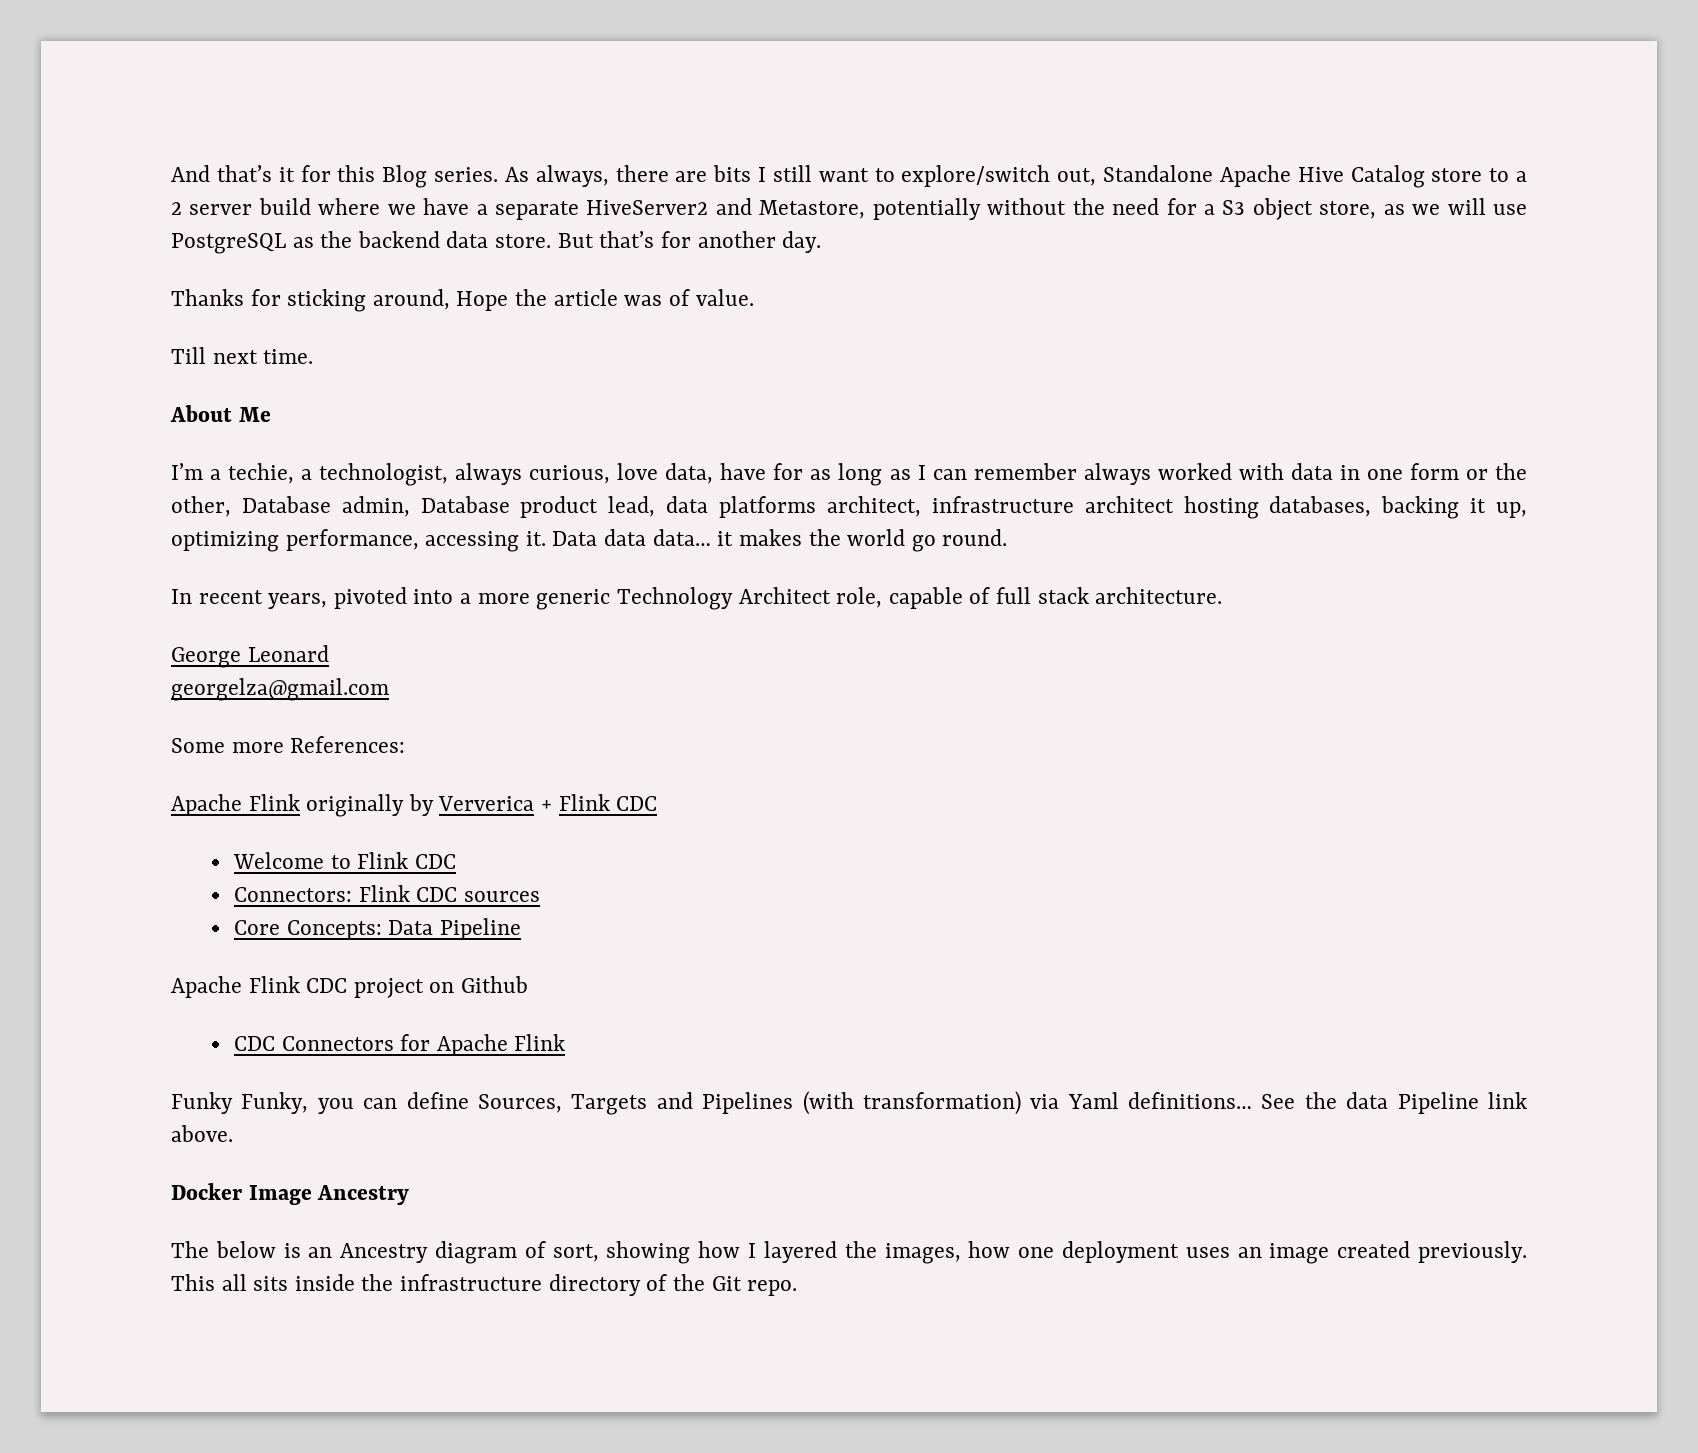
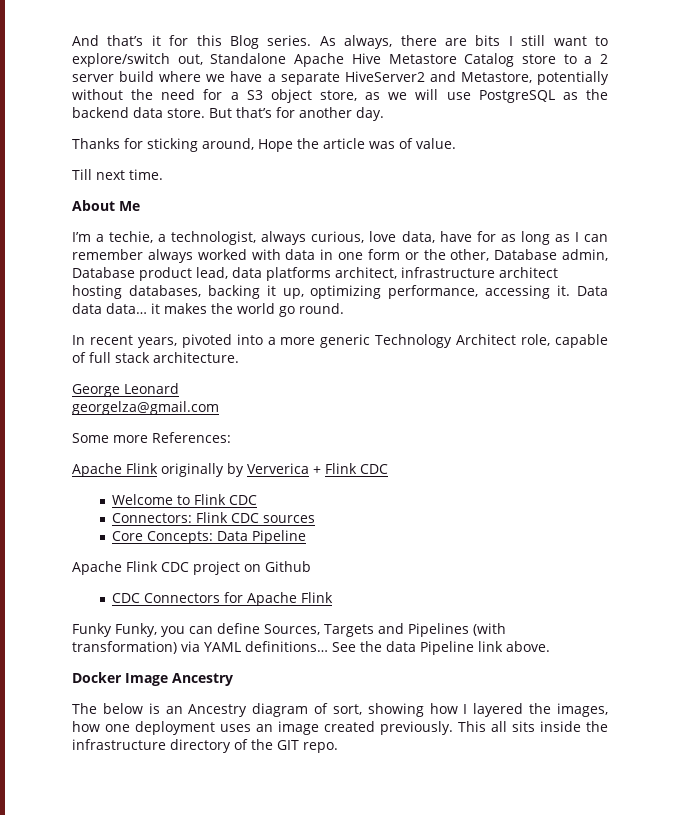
(1344, 174) none -> [388,54,457,64] Metastore
[1067,1092,1119,1109] Yaml -> [204,642,241,652] YAML
[711,1276,742,1291] Git -> [277,740,299,750] GIT

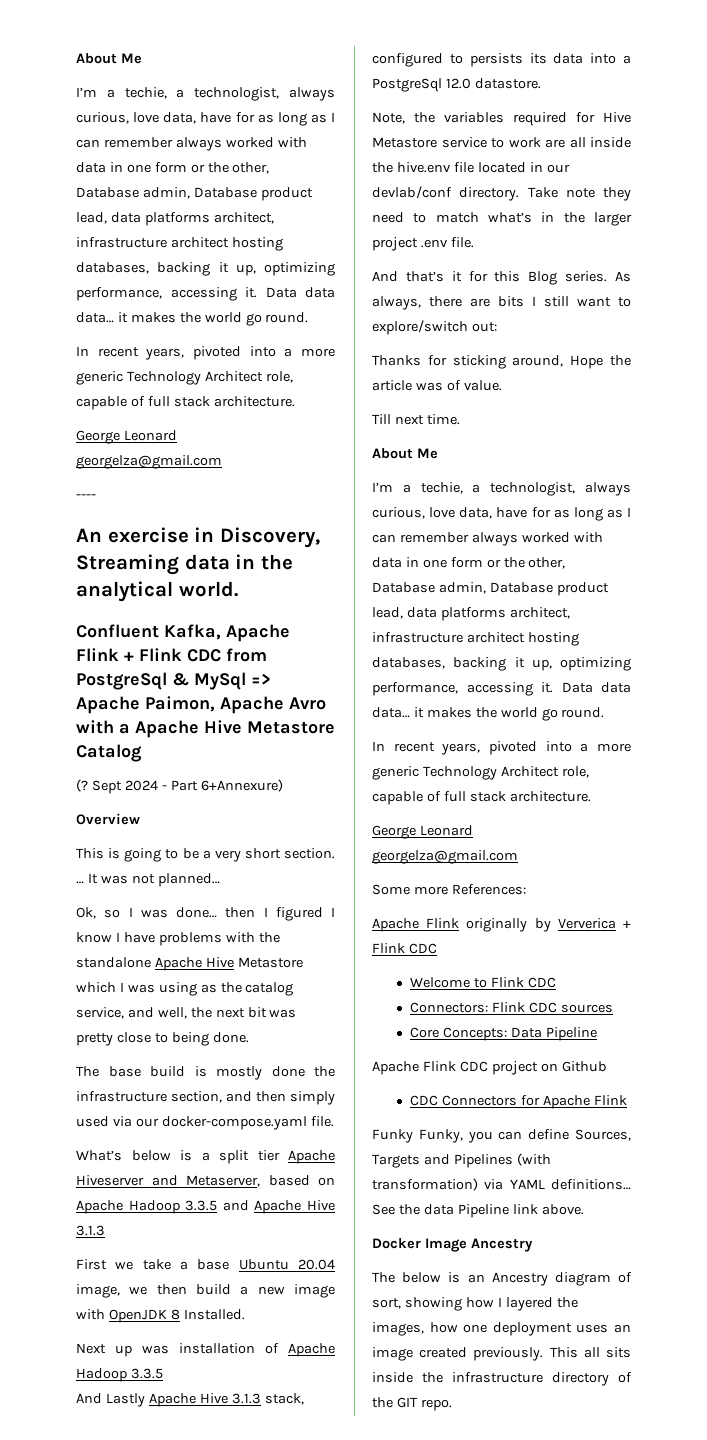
(72, 40) none -> [76,53,142,64] [76,87,335,101] [76,112,335,126] [76,137,307,151] [76,162,270,174] [76,187,313,201] [76,212,274,226] [76,237,283,251] [76,262,335,276] [76,287,335,301] [76,312,309,326] [76,346,335,360] [76,371,293,385] [76,396,295,410] [76,430,177,444] [76,455,222,469] [76,494,96,499] [76,527,320,548] [76,554,293,575] [76,581,238,602] [76,624,290,642] [76,648,267,662] [76,672,271,690] [76,696,326,714] [76,720,335,738] [76,744,142,762] [76,779,283,794] [76,813,140,825] [76,848,335,862] [76,873,220,887] [76,907,335,921] [76,932,280,946] [76,957,303,971] [76,982,294,996] [76,1007,297,1019] [76,1032,249,1046] [76,1066,335,1080] [76,1091,335,1105] [76,1116,334,1130] [76,1150,335,1164] [76,1175,335,1187] [76,1200,335,1214] [76,1225,105,1236] [76,1259,335,1270] [76,1284,335,1298] [76,1309,245,1323] [76,1343,335,1357] [76,1368,163,1382] [76,1393,304,1407] [372,53,631,67] [372,78,541,92] [372,112,631,126] [372,137,631,148] [372,162,570,173] [372,186,631,201] [372,212,632,226] [372,237,474,251] About Me // I’m a techie, a technologist, always curious, love data, have for as long as I can remember always worked with data in one form or the other, Database admin, Database product lead, data platforms architect, infrastructure architect hosting databases, backing it up, optimizing performance, accessing it. Data data data… it makes the world go round. // In recent years, pivoted into a more generic Technology Architect role, capable of full stack architecture. // George Leonard // georgelza@gmail.com // ---- // An exercise in Discovery, Streaming data in the analytical world. // Confluent Kafka, Apache Flink + Flink CDC from PostgreSql & MySql => Apache Paimon, Apache Avro with a Apache Hive Metastore Catalog // (? Sept 2024 - Part 6+Annexure) // Overview // This is going to be a very short section. … It was not planned… // Ok, so I was done… then I figured I know I have problems with the standalone Apache Hive Metastore which I was using as the catalog service, and well, the next bit was pretty close to being done. // The base build is mostly done the infrastructure section, and then simply used via our docker-compose.yaml file. // What’s below is a split tier Apache Hiveserver and Metaserver, based on Apache Hadoop 3.3.5 and Apache Hive 3.1.3 // First we take a base Ubuntu 20.04 image, we then build a new image with OpenJDK 8 Installed. // Next up was installation of Apache Hadoop 3.3.5 // And Lastly Apache Hive 3.1.3 stack, configured to persists its data into a PostgreSql 12.0 datastore. // Note, the variables required for Hive Metastore service to work are all inside the hive.env file located in our devlab/conf directory. Take note they need to match what’s in the larger project .env file. //
[177,53,608,67] [72,71,609,85] [72,89,609,103] [72,107,384,121] out, Standalone Apache Hive Metastore Catalog store to a 2 server build where we have a separate HiveServer2 and Metastore, potentially without the need for a S3 object store, as we will use PostgreSQL as the backend data store. But that’s for another day. -> [471,322,497,332] out:

